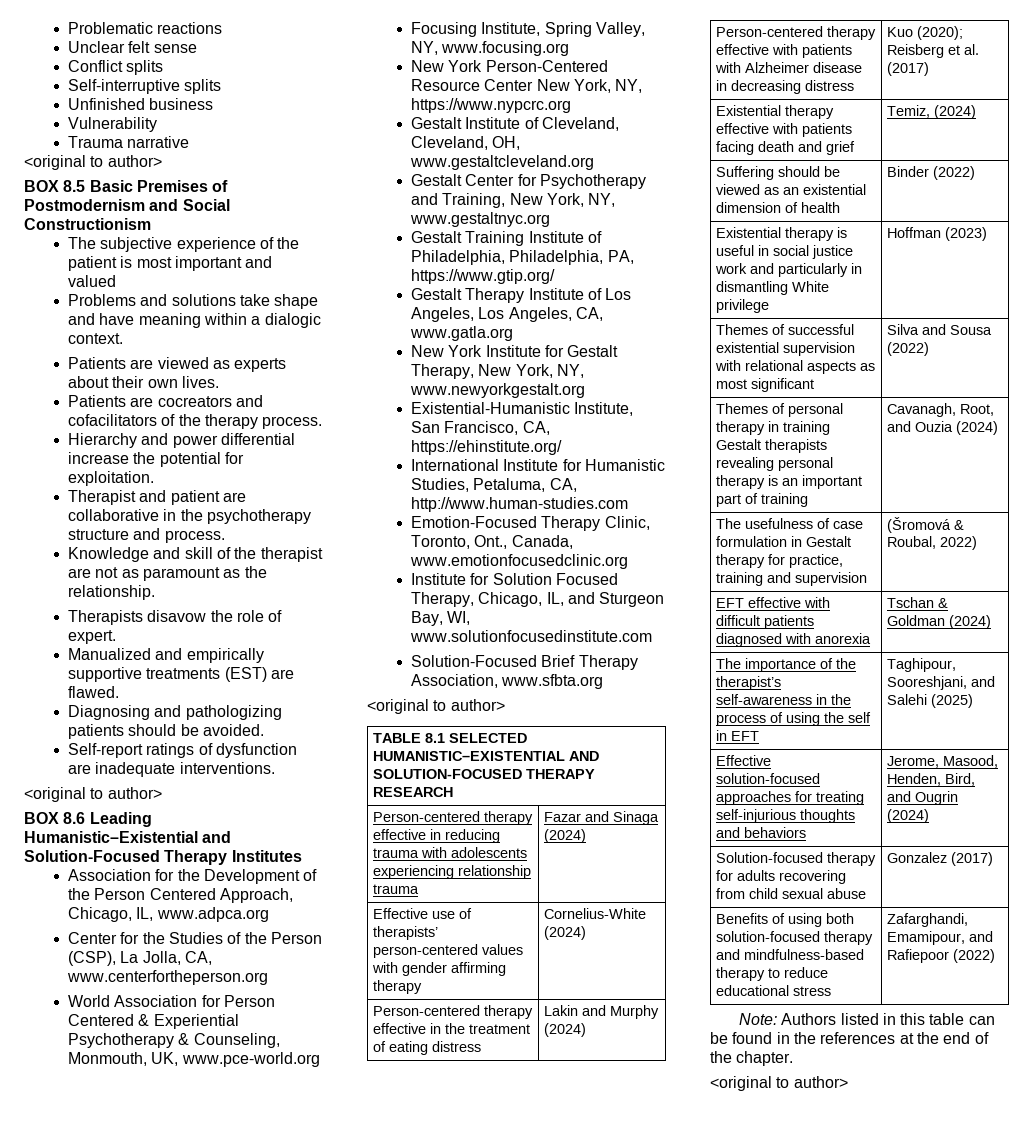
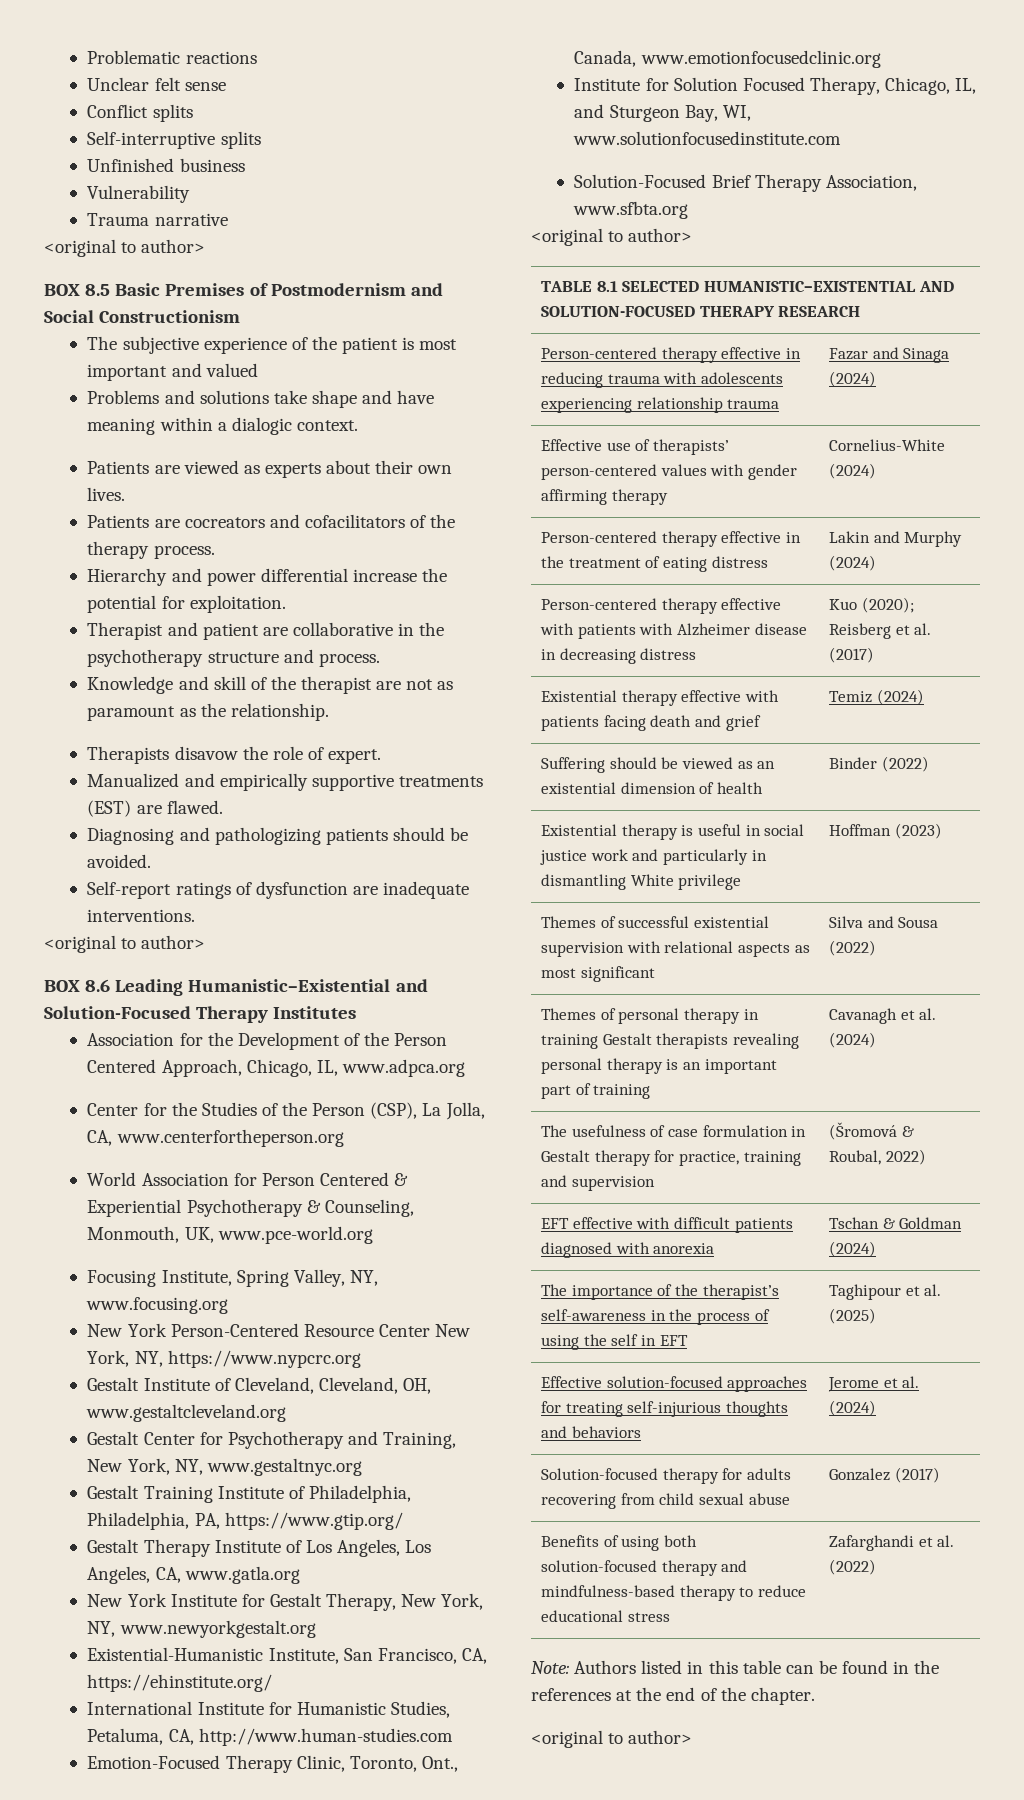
[887,105,931,118] Temiz, -> [829,691,873,703] Temiz
[887,403,995,417] [887,421,954,432] Cavanagh, Root, and Ouzia -> [829,1008,937,1024] Cavanagh et al.
[887,658,957,672] [887,676,996,690] [887,694,928,705] Taghipour, Sooreshjani, and Salehi -> [829,1284,942,1300] Taghipour et al.
[887,755,999,768] [887,773,976,786] [887,791,959,805] Jerome, Masood, Henden, Bird, and Ougrin -> [828,1376,920,1392] Jerome et al.
[887,913,969,927] [887,931,994,945] [887,949,950,963] Zafarghandi, Emamipour, and Rafiepoor -> [829,1535,955,1551] Zafarghandi et al.

